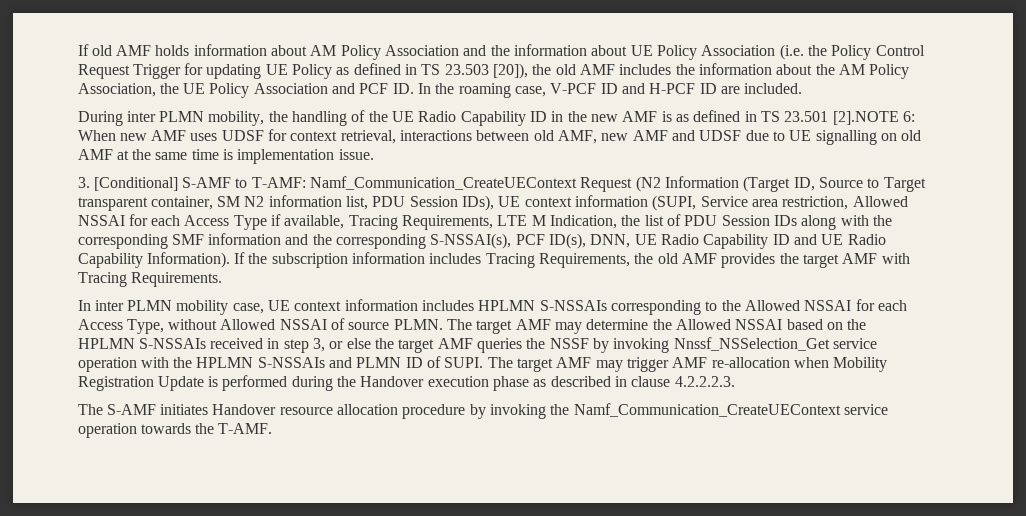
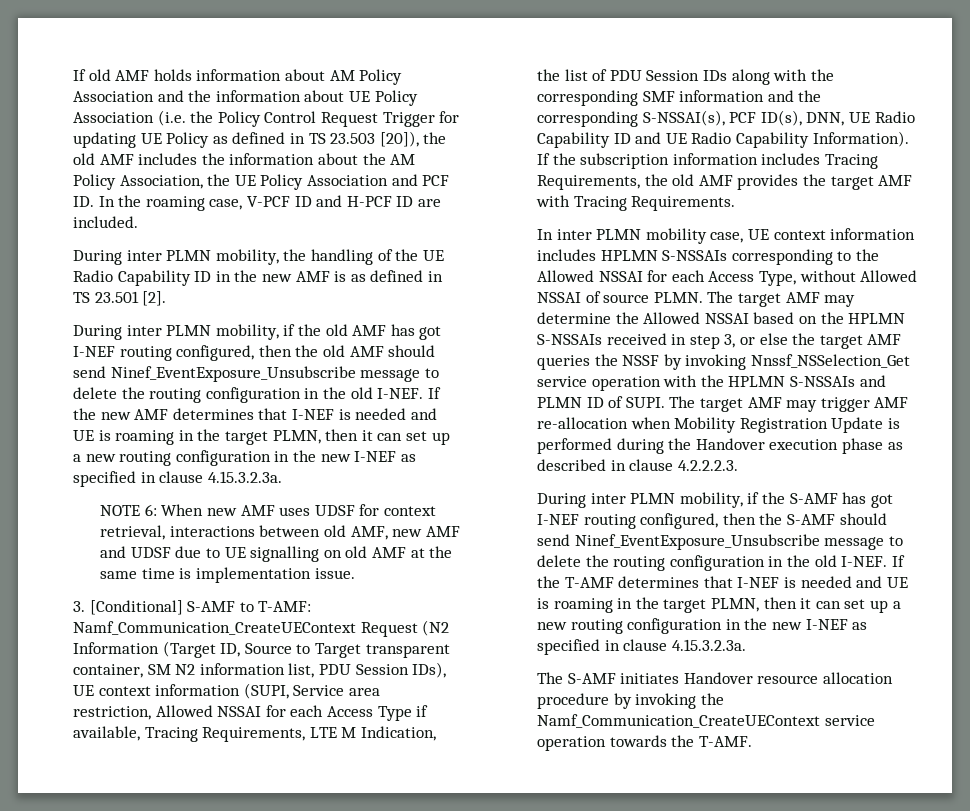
[832,111,899,125] [2].NOTE -> [142,291,167,306] [73,324,442,340] [73,345,436,361] [73,366,439,382] [73,387,441,403] [73,408,437,420] [73,429,450,445] [73,450,416,466] [73,471,282,487] [100,505,141,516] [2]. // During inter PLMN mobility, if the old AMF has got I-NEF routing configured, then the old AMF should send Ninef_EventExposure_Unsubscribe message to delete the routing configuration in the old I-NEF. If the new AMF determines that I-NEF is needed and UE is roaming in the target PLMN, then it can set up a new routing configuration in the new I-NEF as specified in clause 4.15.3.2.3a. // NOTE
(735, 381) none -> [537,492,893,508] [537,513,887,529] [537,534,903,550] [537,555,905,571] [537,576,908,588] [537,597,901,613] [537,618,868,634] [537,639,746,655] // During inter PLMN mobility, if the S-AMF has got I-NEF routing configured, then the S-AMF should send Ninef_EventExposure_Unsubscribe message to delete the routing configuration in the old I-NEF. If the T-AMF determines that I-NEF is needed and UE is roaming in the target PLMN, then it can set up a new routing configuration in the new I-NEF as specified in clause 4.15.3.2.3a.

